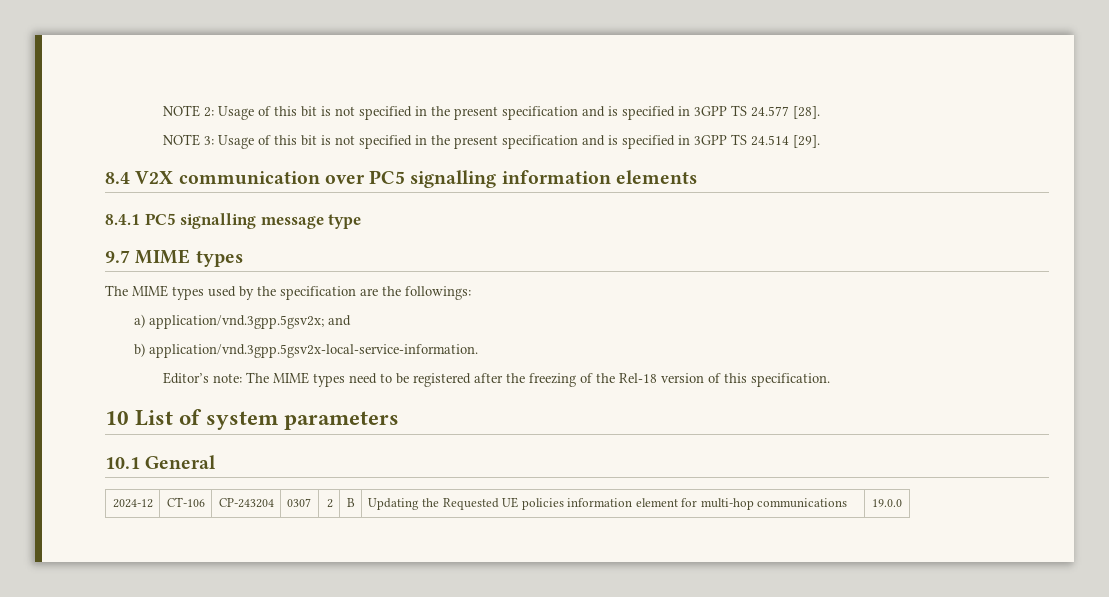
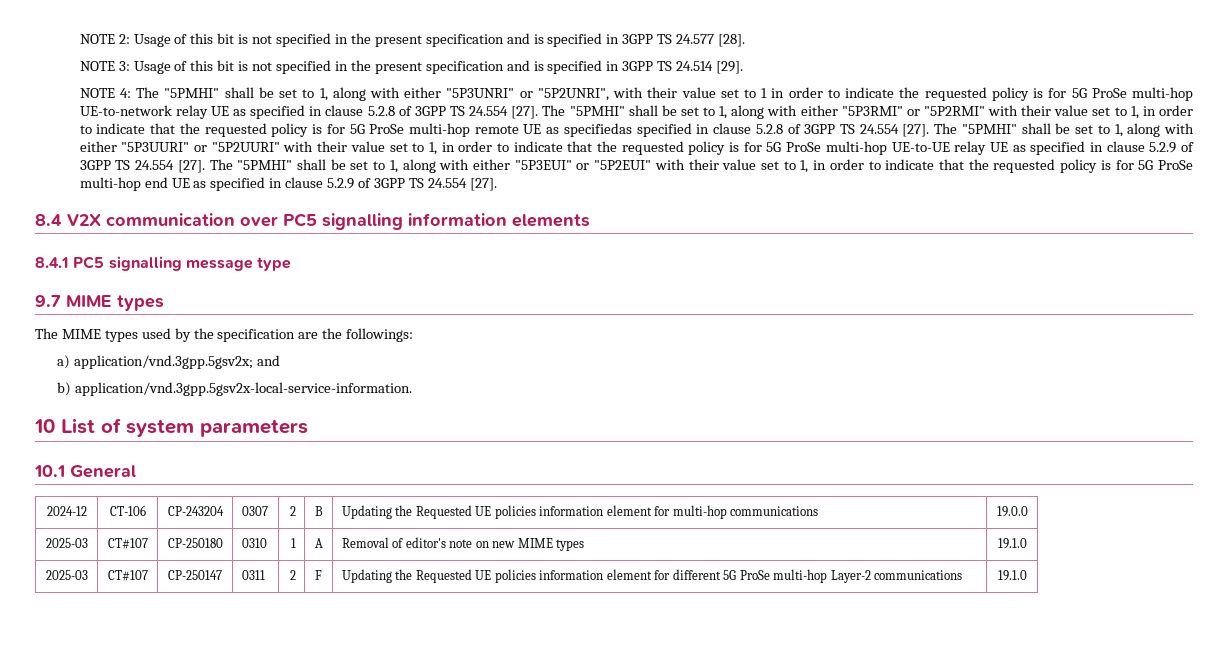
(820, 141) none -> [79,87,1194,101] [79,105,1194,119] [79,123,1195,137] [79,141,1195,155] [79,159,1194,173] [79,177,497,191] // NOTE 4: The "5PMHI" shall be set to 1, along with either "5P3UNRI" or "5P2UNRI", with their value set to 1 in order to indicate the requested policy is for 5G ProSe multi-hop UE-to-network relay UE as specified in clause 5.2.8 of 3GPP TS 24.554 [27]. The "5PMHI" shall be set to 1, along with either "5P3RMI" or "5P2RMI" with their value set to 1, in order to indicate that the requested policy is for 5G ProSe multi-hop remote UE as specifiedas specified in clause 5.2.8 of 3GPP TS 24.554 [27]. The "5PMHI" shall be set to 1, along with either "5P3UURI" or "5P2UURI" with their value set to 1, in order to indicate that the requested policy is for 5G ProSe multi-hop UE-to-UE relay UE as specified in clause 5.2.9 of 3GPP TS 24.554 [27]. The "5PMHI" shall be set to 1, along with either "5P3EUI" or "5P2EUI" with their value set to 1, in order to indicate that the requested policy is for 5G ProSe multi-hop end UE as specified in clause 5.2.9 of 3GPP TS 24.554 [27].
[162,372,830,387] // Editor’s note: The MIME types need to be registered after the freezing of the Rel-18 version of this specification. -> (413, 389) none
(902, 503) none -> [45,538,88,548] [107,538,148,549] [167,538,223,548] [241,538,267,548] [290,538,296,548] [314,538,323,548] [341,537,585,551] [997,538,1027,549] [45,570,88,580] [107,570,148,581] [168,570,222,580] [241,570,265,580] [289,570,296,580] [315,570,322,580] [341,569,963,583] [997,570,1027,581] // 2025-03 | CT#107 | CP-250180 | 0310 | 1 | A | Removal of editor's note on new MIME types | 19.1.0 // 2025-03 | CT#107 | CP-250147 | 0311 | 2 | F | Updating the Requested UE policies information element for different 5G ProSe multi-hop Layer-2 communications | 19.1.0

